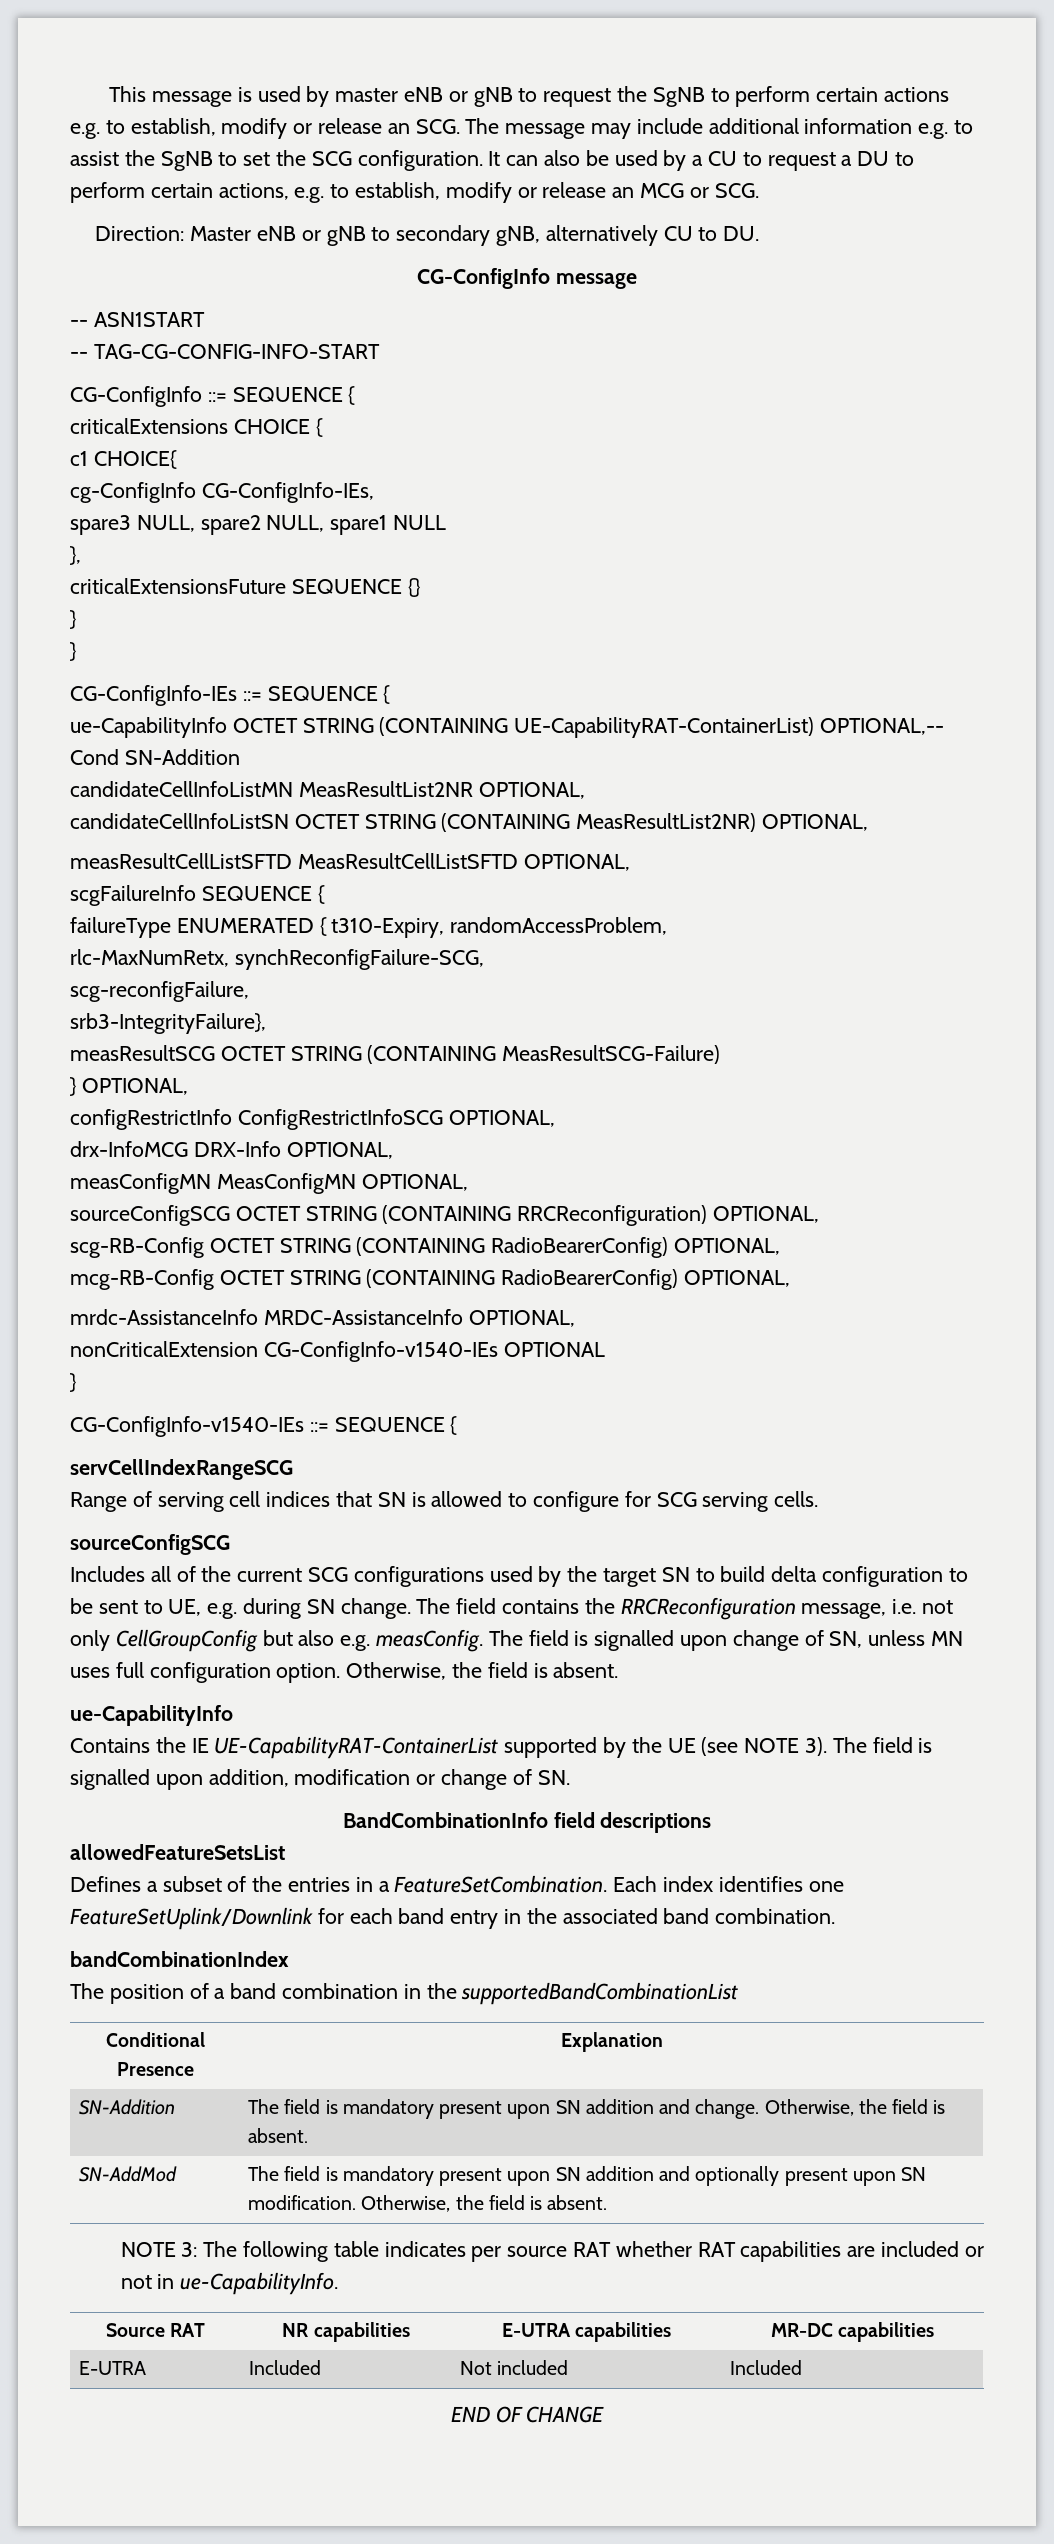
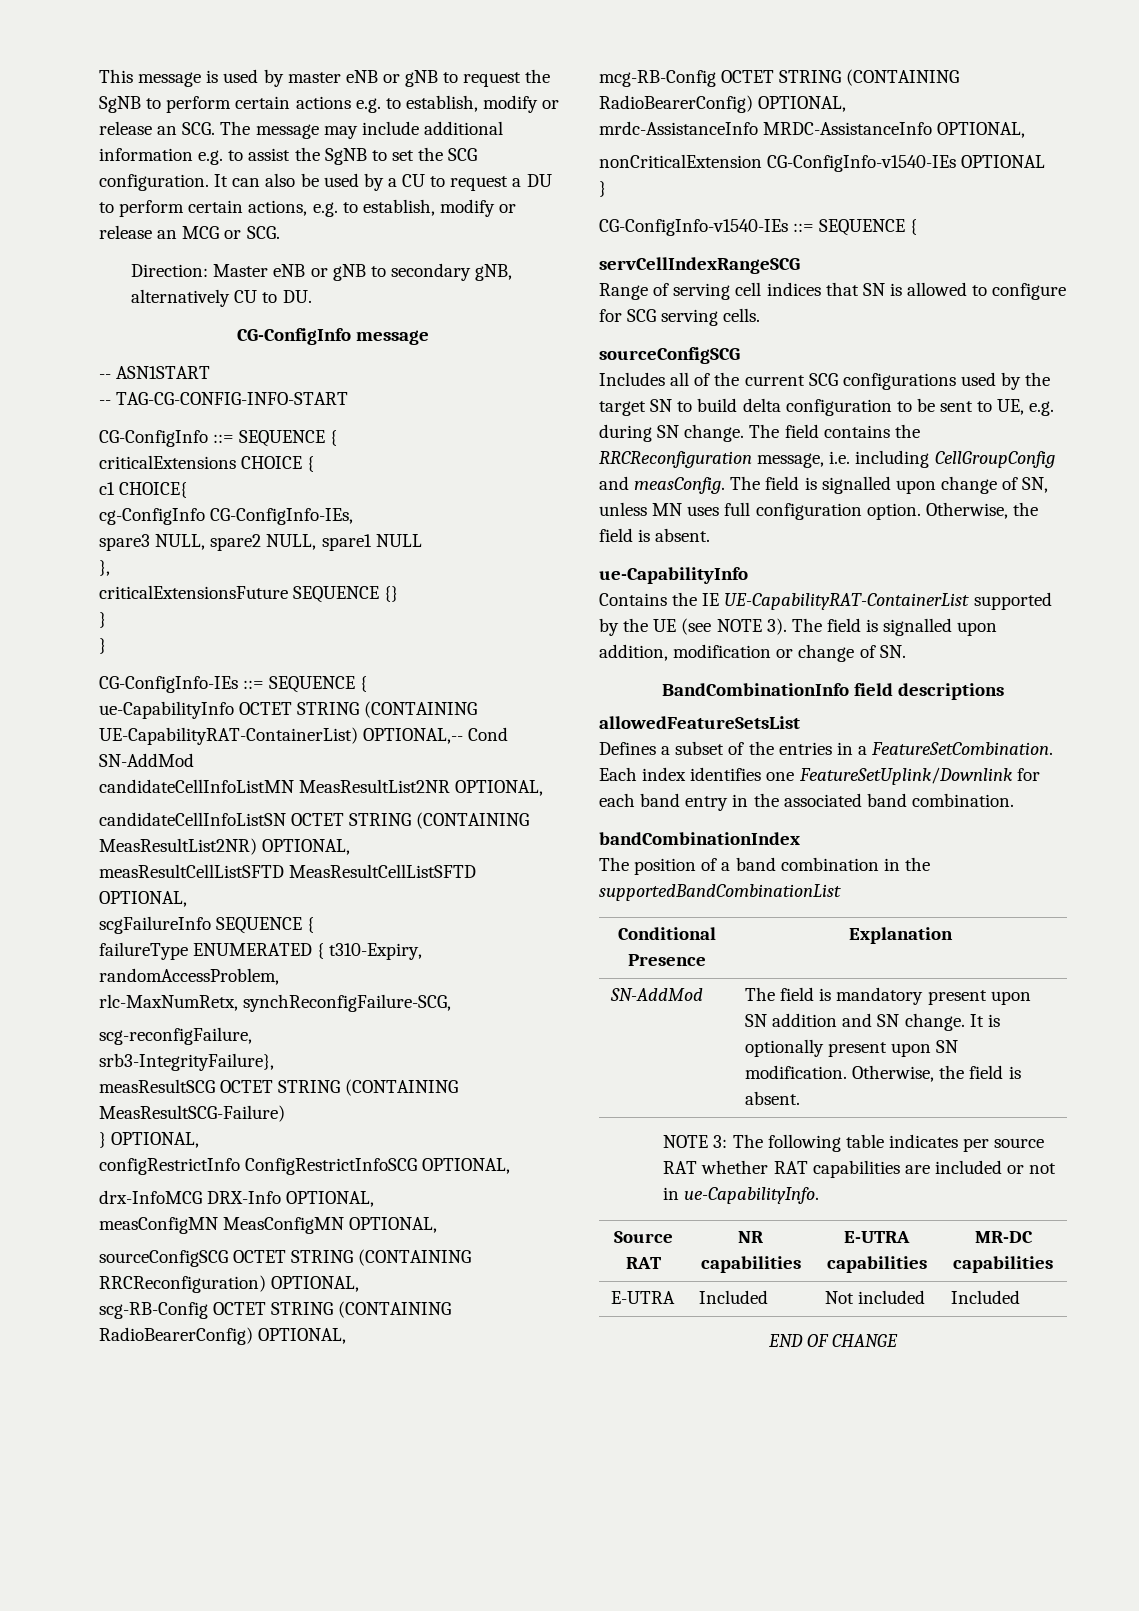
[124,749,240,765] SN-Addition -> [99,753,194,767] SN-AddMod
[922,1600,954,1614] [70,1629,371,1652] not only CellGroupConfig but also e.g. -> [855,450,1055,468] [599,476,629,490] including CellGroupConfig and
[79,2099,176,2115] [248,2099,946,2119] [248,2128,309,2143] // SN-Addition | The field is mandatory present upon SN addition and change. Otherwise, the field is absent. -> (953, 935) none
(691, 2173) none -> [877,1013,1000,1031] SN change. It is

